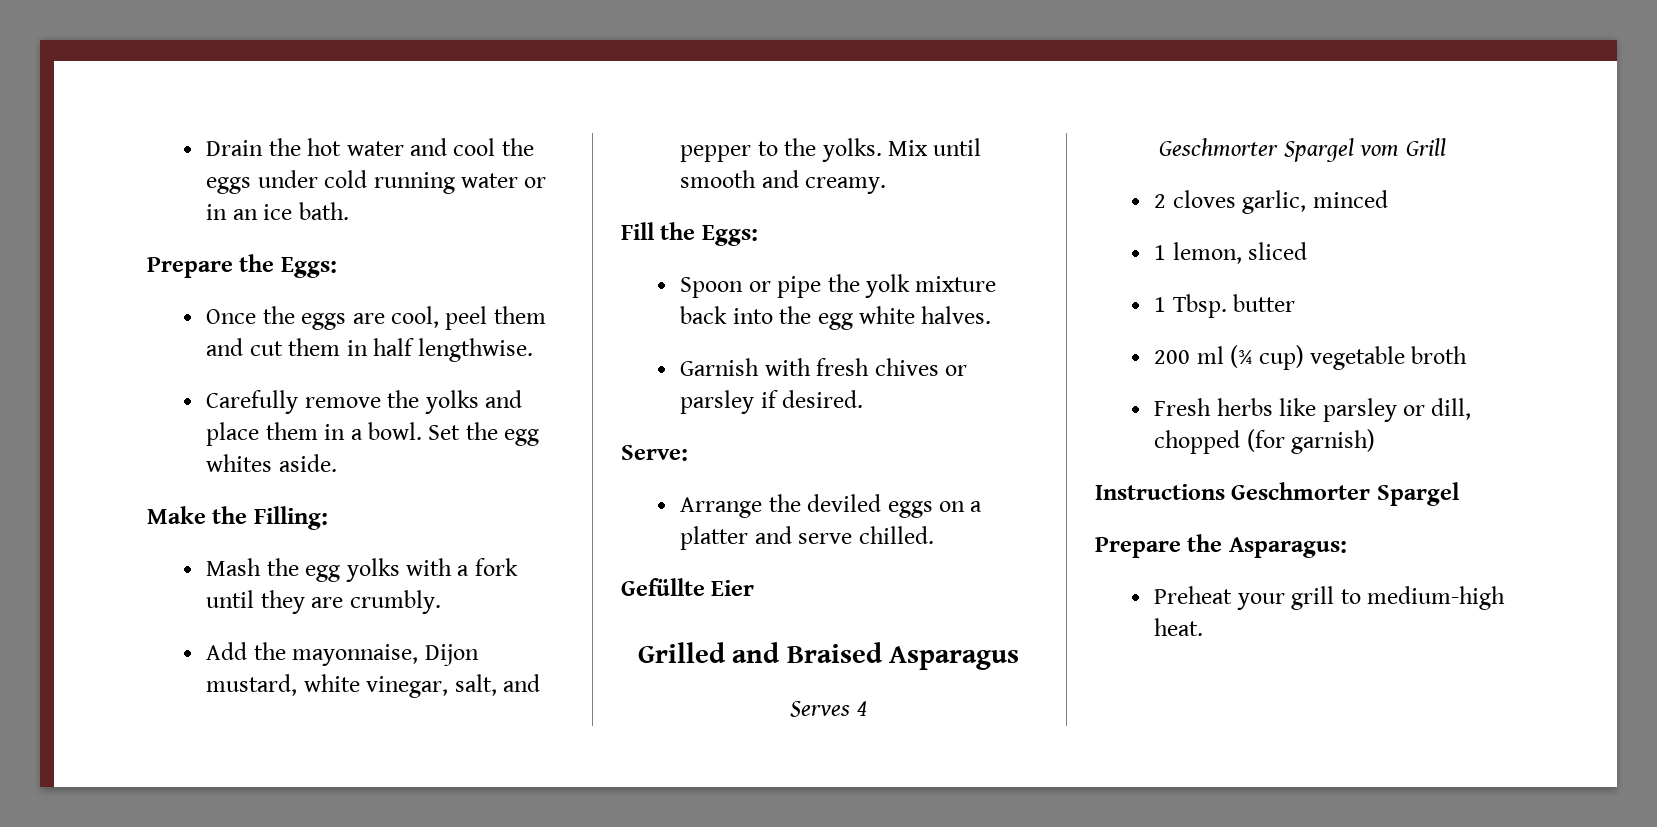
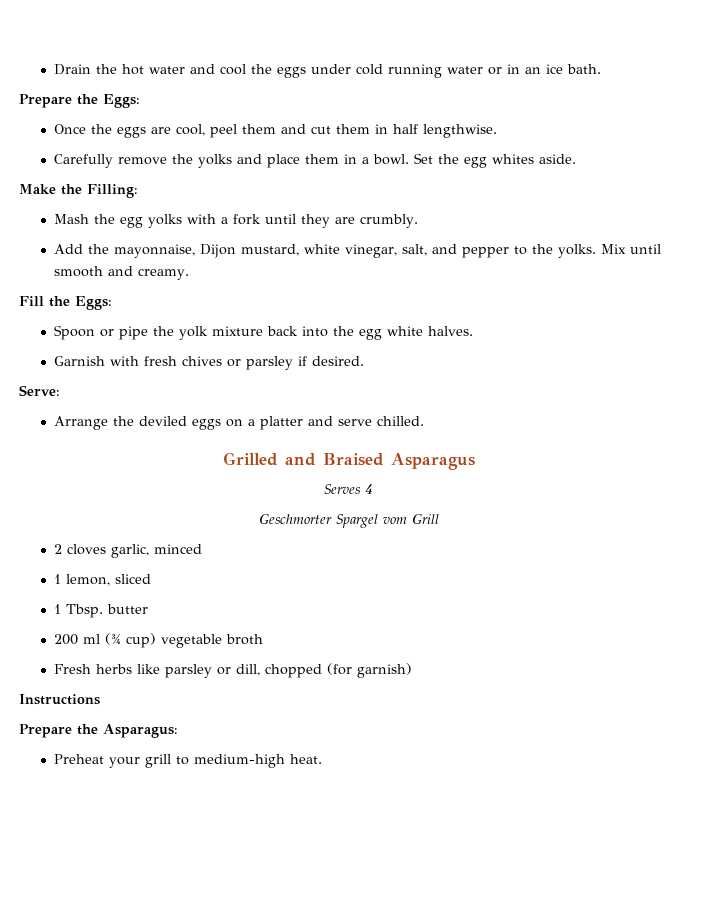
[621,578,755,596] // Gefüllte Eier -> (425, 421) none
[1231,482,1460,506] Geschmorter Spargel -> (100, 699) none

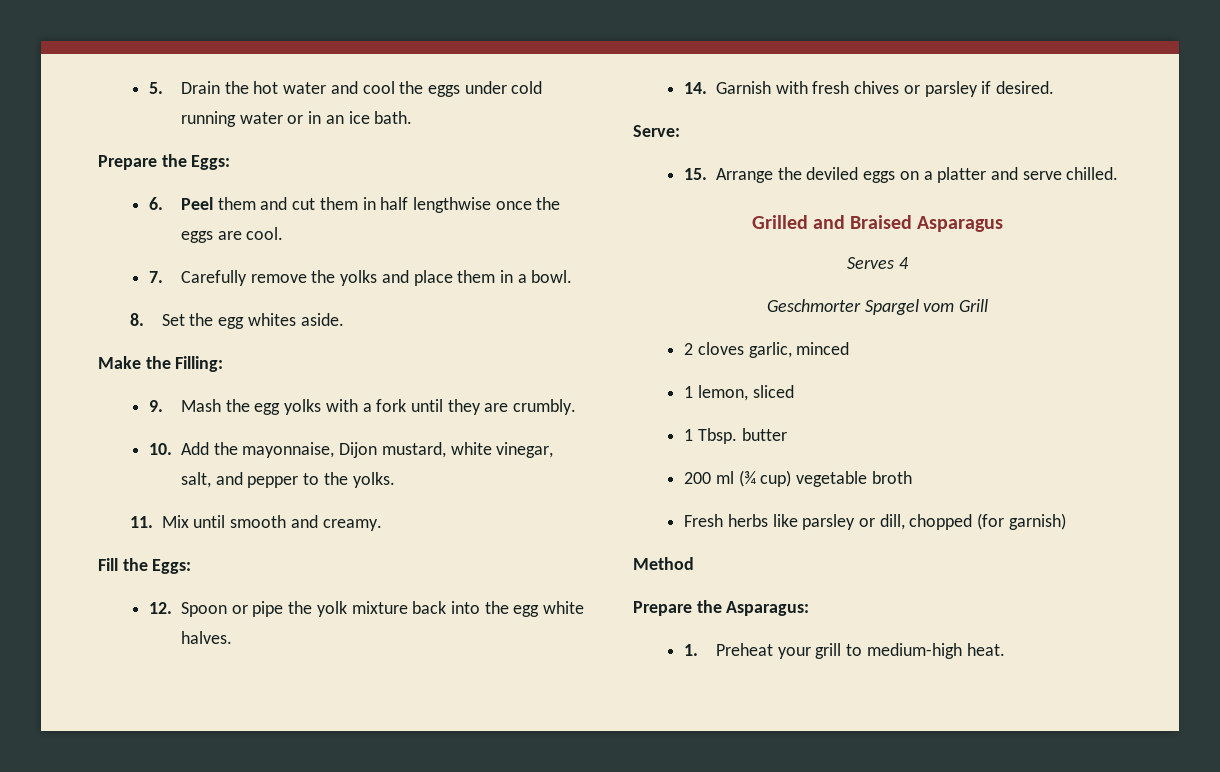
(54, 69) none -> [149,82,164,94] 5.
[54,124,238,138] Once the eggs are cool, peel -> [149,197,213,210] 6. Peel
[423,124,498,138] lengthwise. // -> [413,197,561,213] [180,227,284,243] [149,271,164,283] lengthwise once the eggs are cool. // 7.
(410, 159) none -> [129,313,144,326] // 8.
(138, 191) none -> [149,400,164,412] 9.
(419, 221) none -> [149,443,173,455] 10.
(597, 251) none -> [129,516,153,528] // 11.
(112, 303) none -> [149,602,173,614] 12.
(474, 331) none -> [684,82,708,94] 14.
(60, 390) none -> [684,168,708,180] 15.
[19,694,100,705] Instructions -> [633,557,694,570] Method
(178, 731) none -> [684,644,699,656] 1.

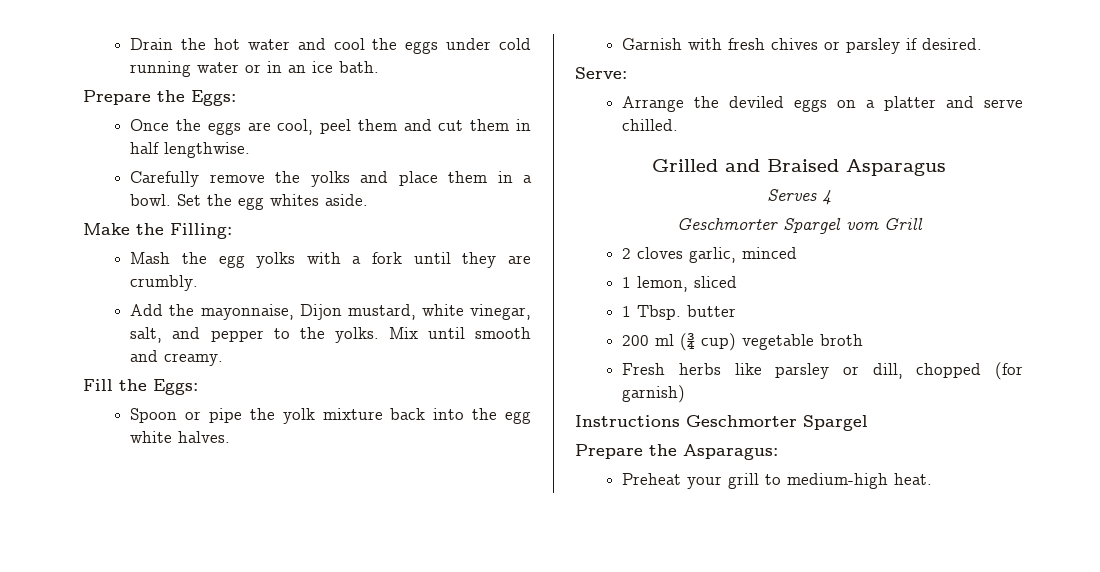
[149,82,164,94] 5. -> (130, 44) none
[149,197,213,210] 6. Peel -> [130,119,352,135] Once the eggs are cool, peel
[413,197,561,213] [180,227,284,243] [149,271,164,283] lengthwise once the eggs are cool. // 7. -> [164,142,251,158] lengthwise. //
[129,313,144,326] // 8. -> (172, 200) none
[149,400,164,412] 9. -> (232, 231) none
[149,443,173,455] 10. -> (199, 283) none
[129,516,153,528] // 11. -> (379, 335) none
[149,602,173,614] 12. -> (198, 387) none
[684,82,708,94] 14. -> (231, 437) none
[684,168,708,180] 15. -> (627, 73) none
[633,557,694,570] Method -> [575,415,868,431] Instructions Geschmorter Spargel
[684,644,699,656] 1. -> (778, 452) none

